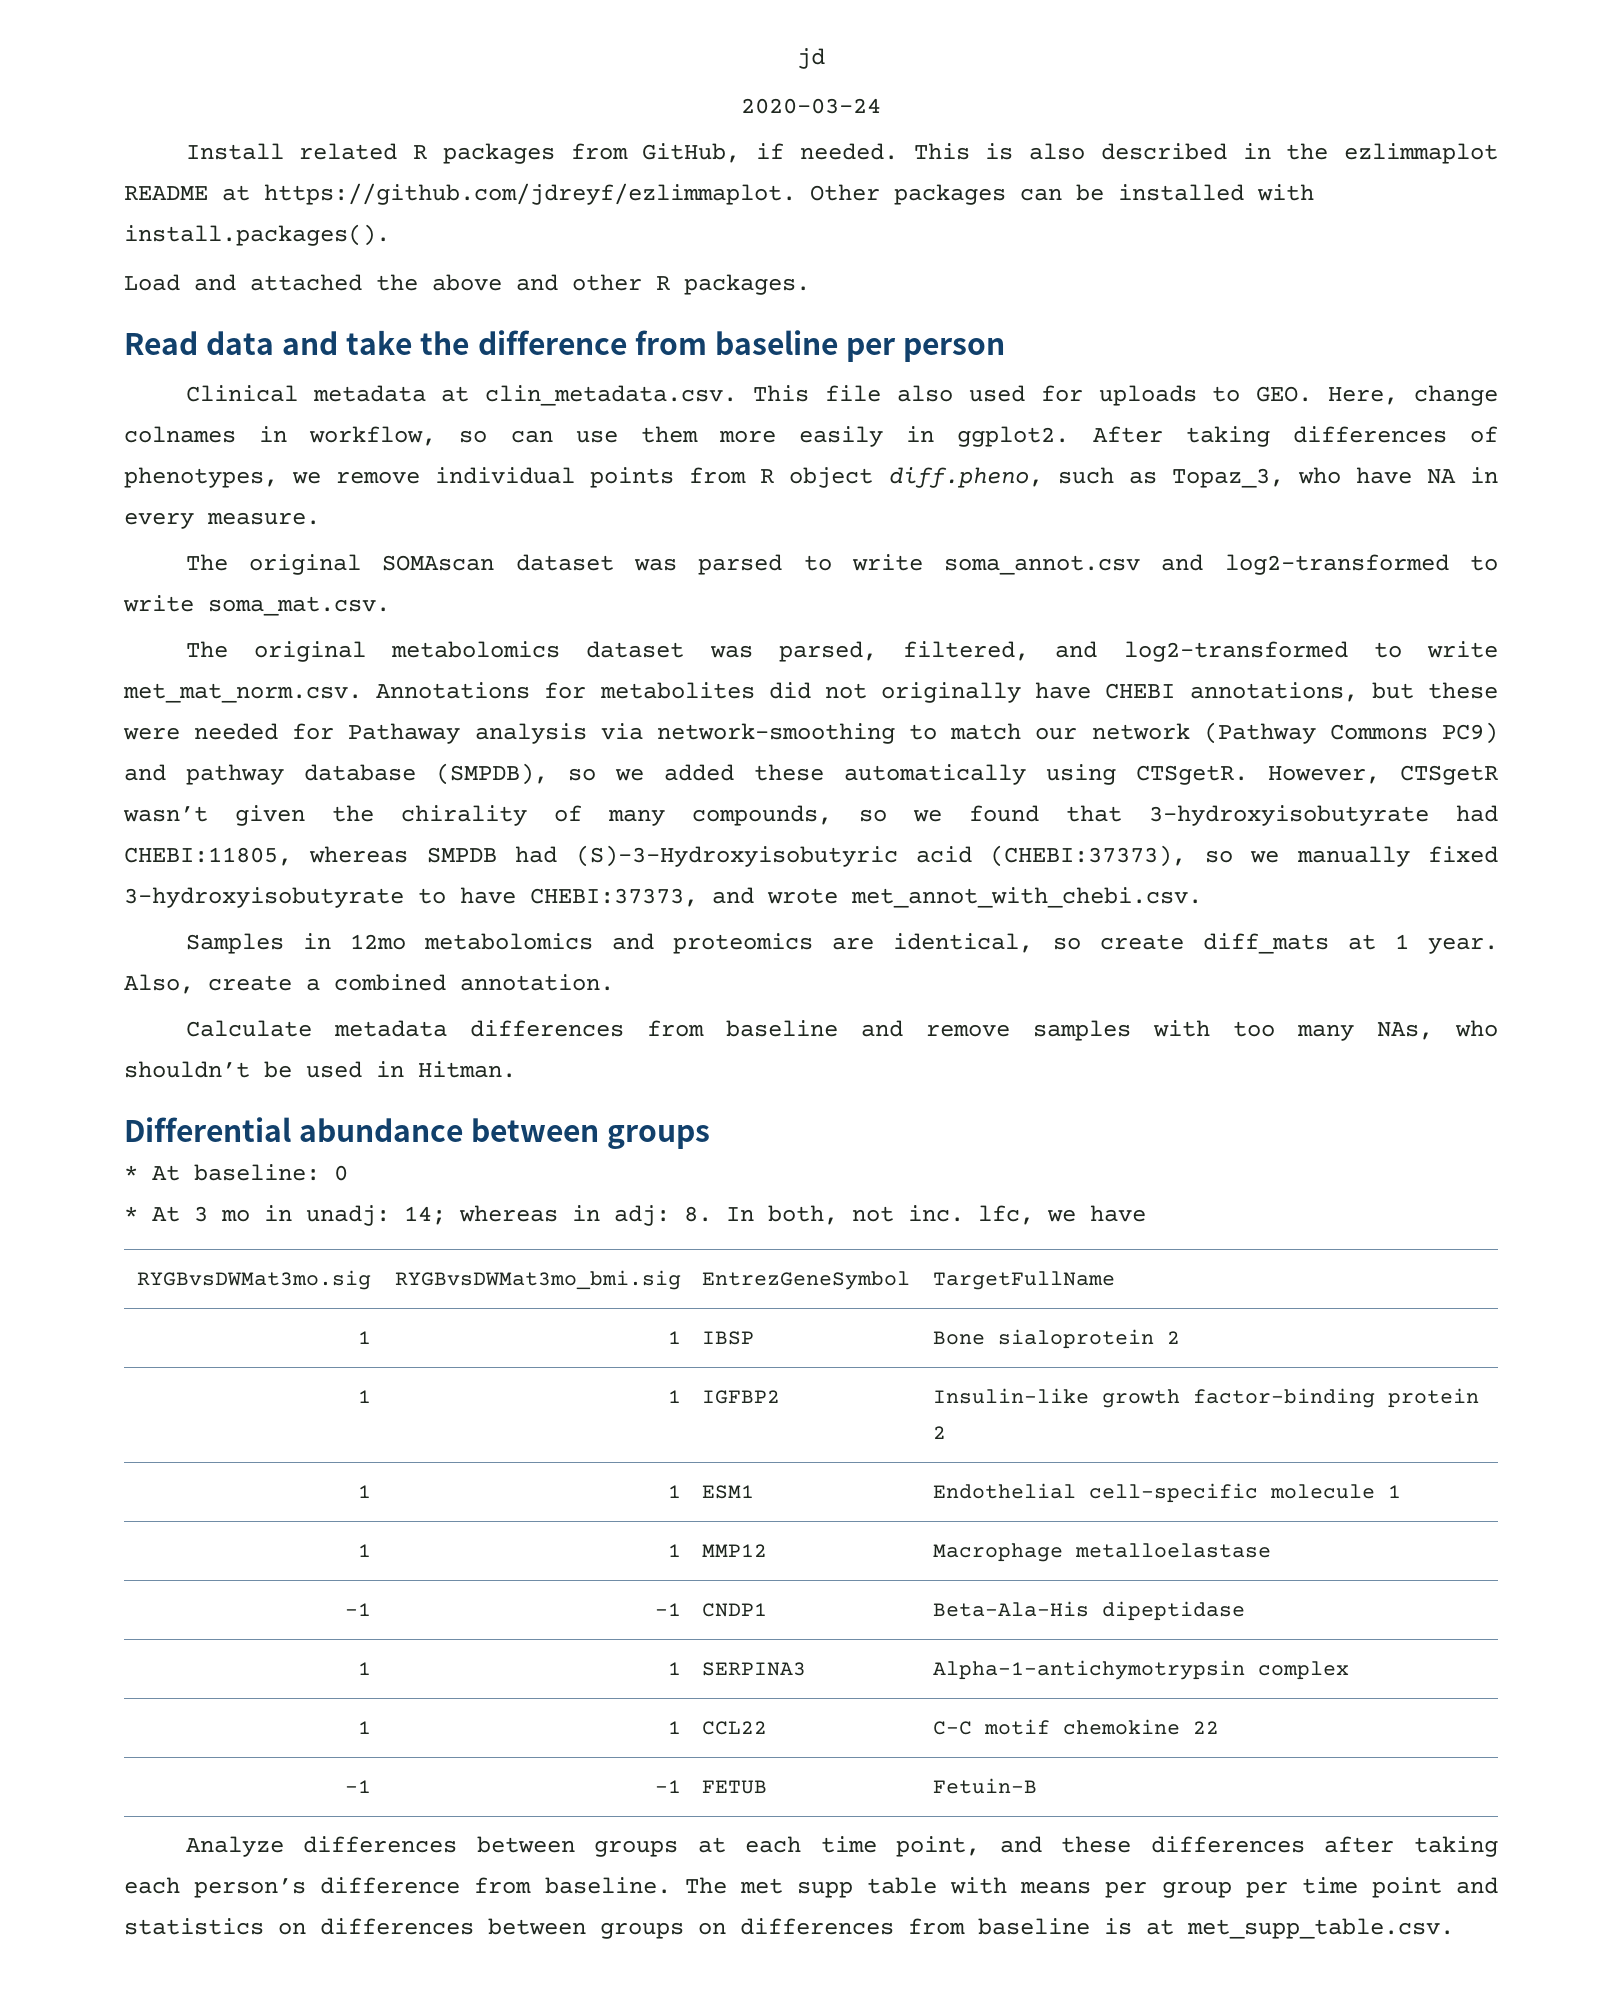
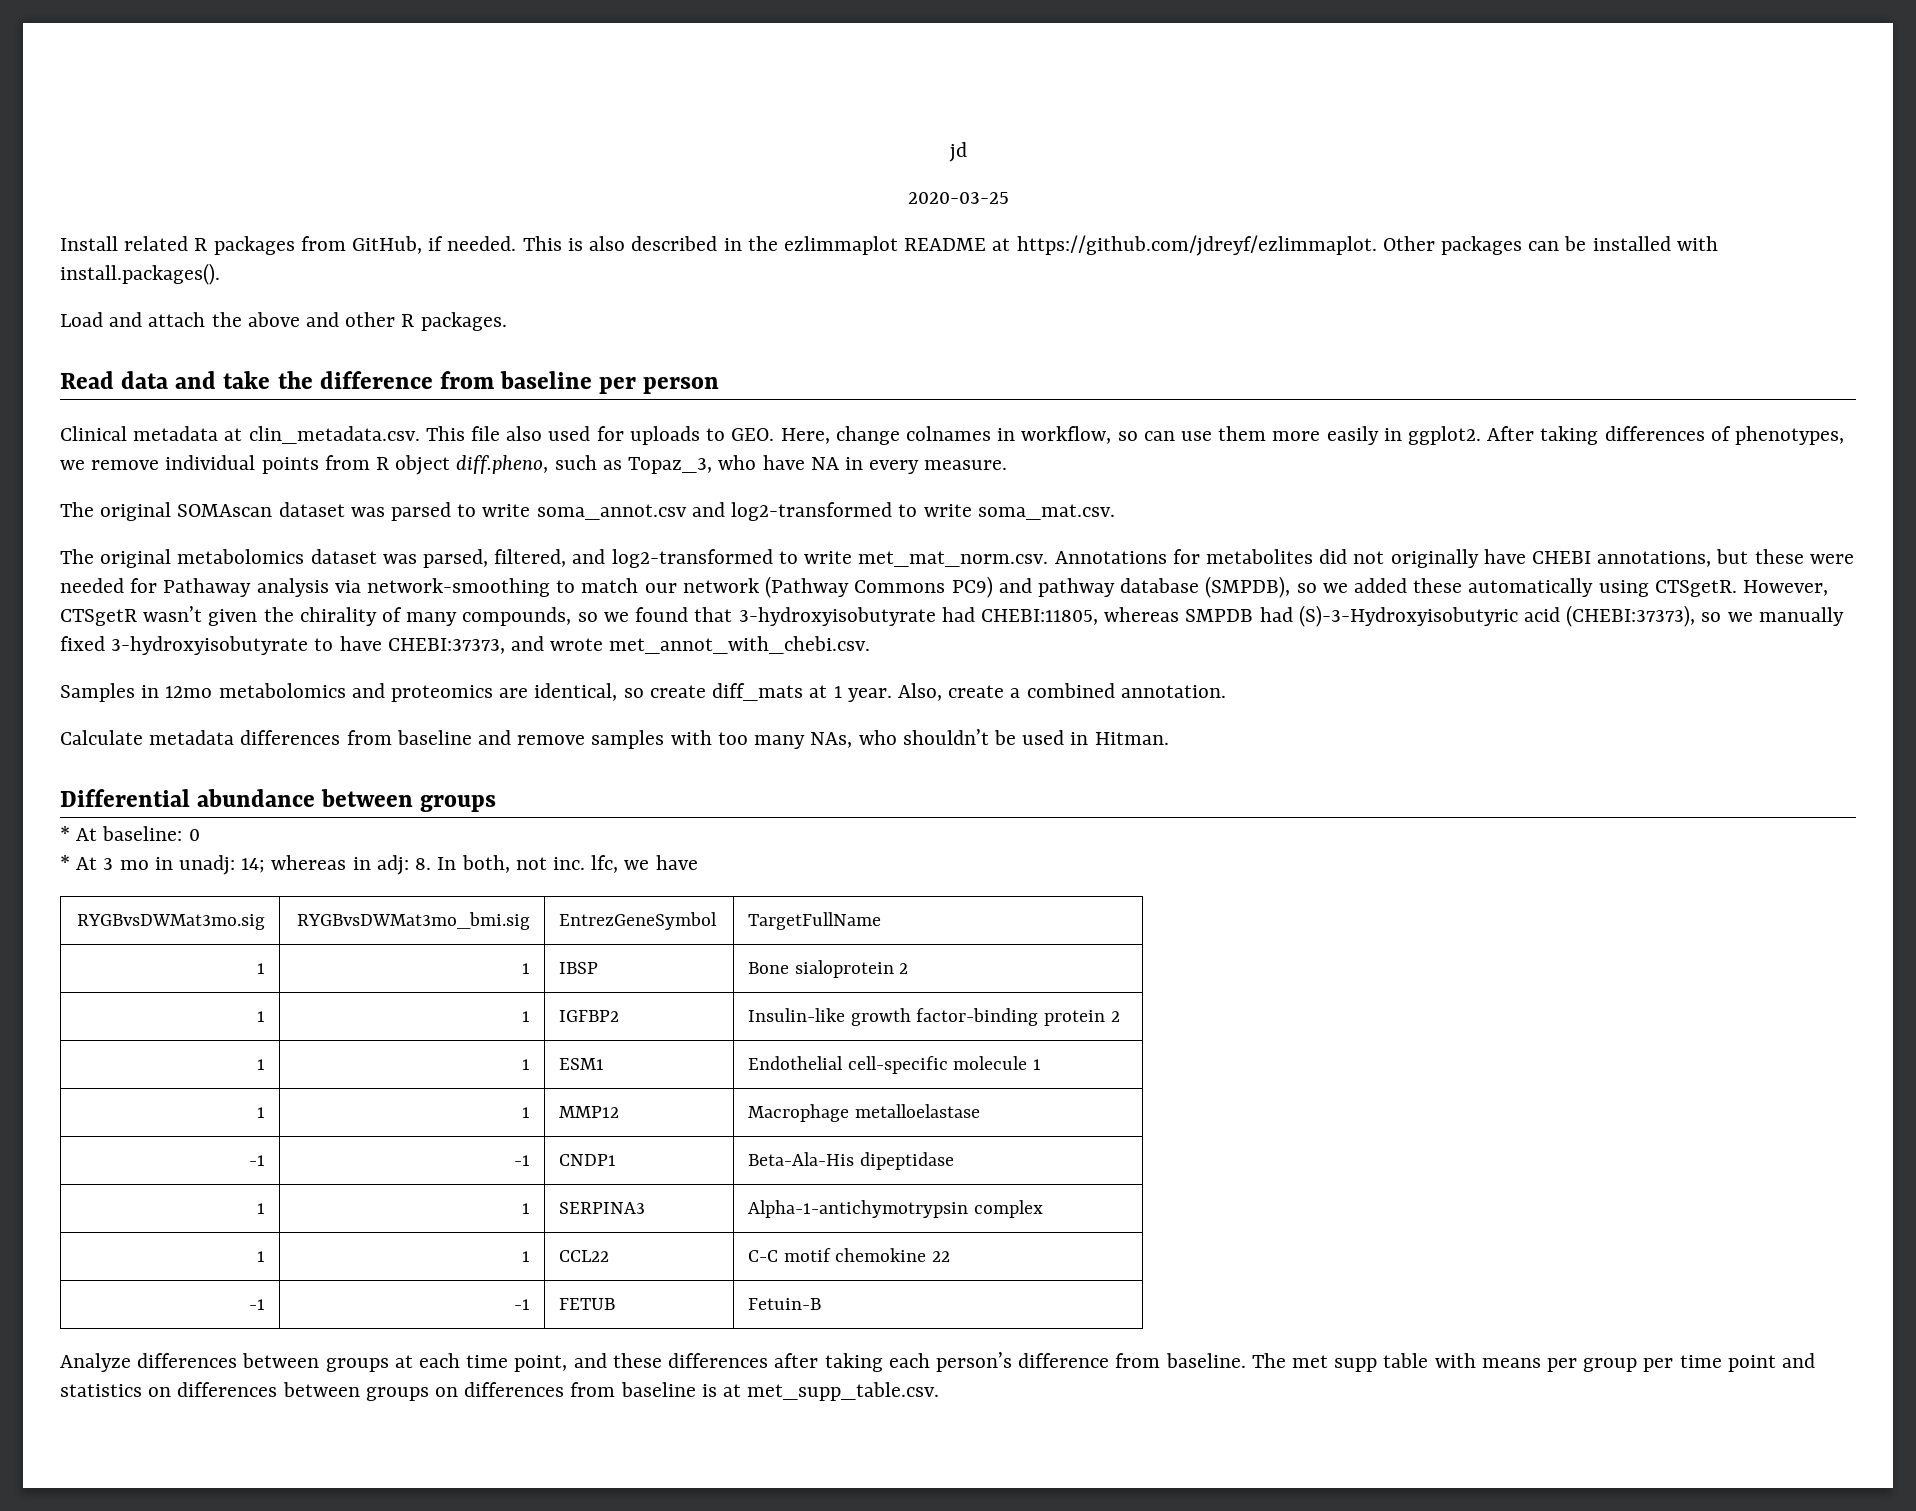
[741,98,881,114] 2020-03-24 -> [907,192,1009,204] 2020-03-25
[250,274,362,291] attached -> [148,312,206,327] attach

